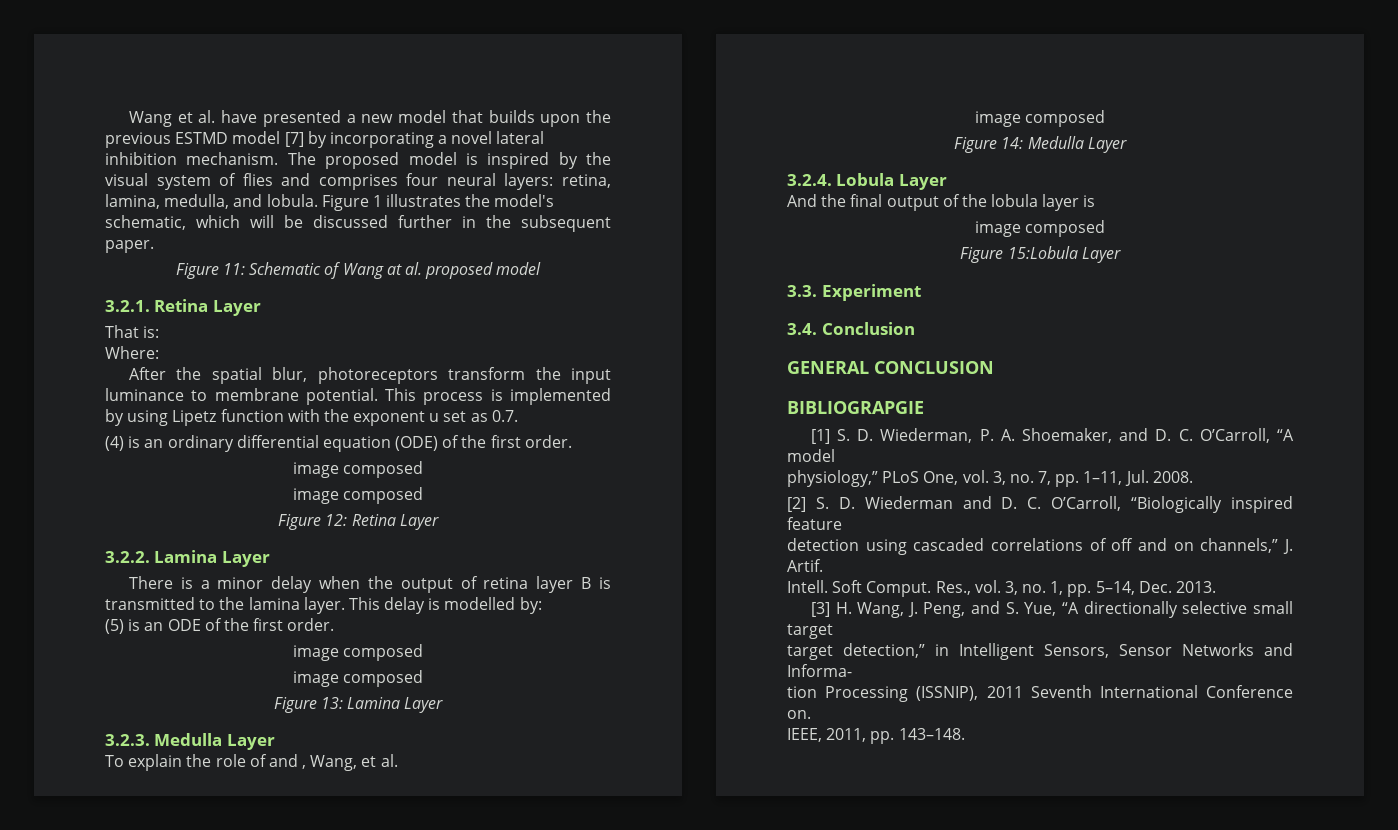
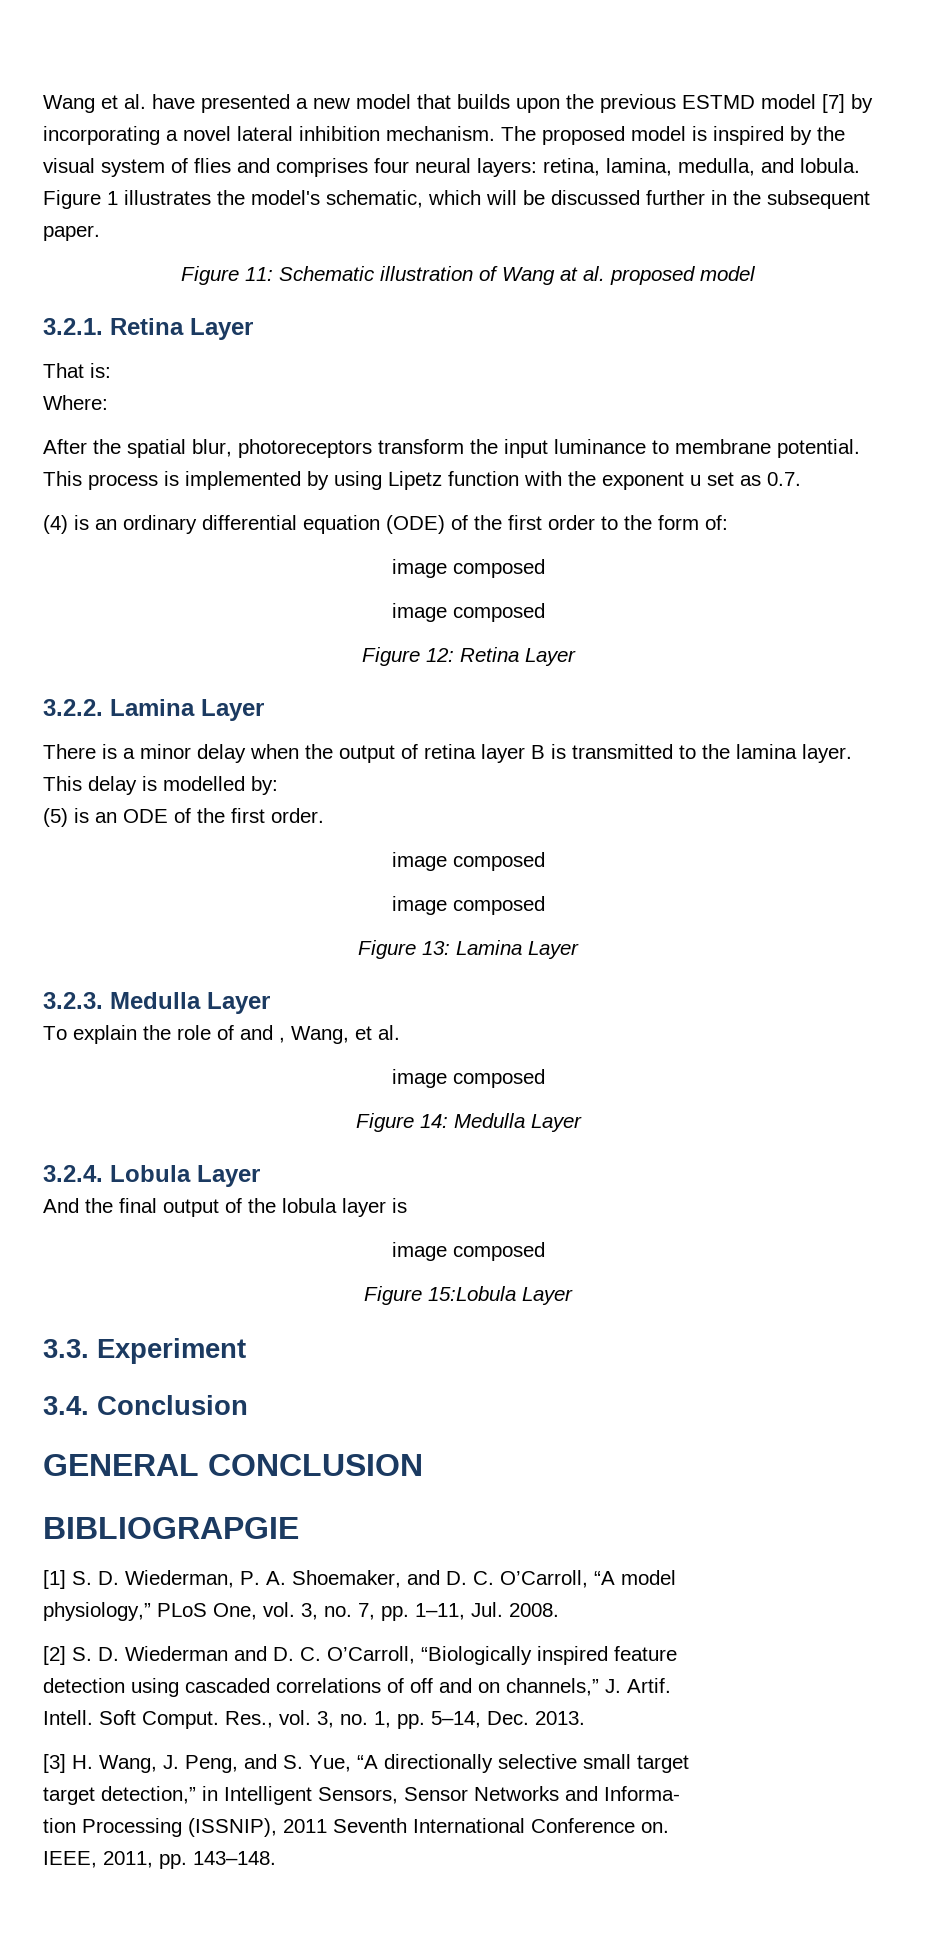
(322, 268) none -> [380,266,473,281] illustration
[524,435,572,448] order. -> [548,515,728,530] order to the form of:

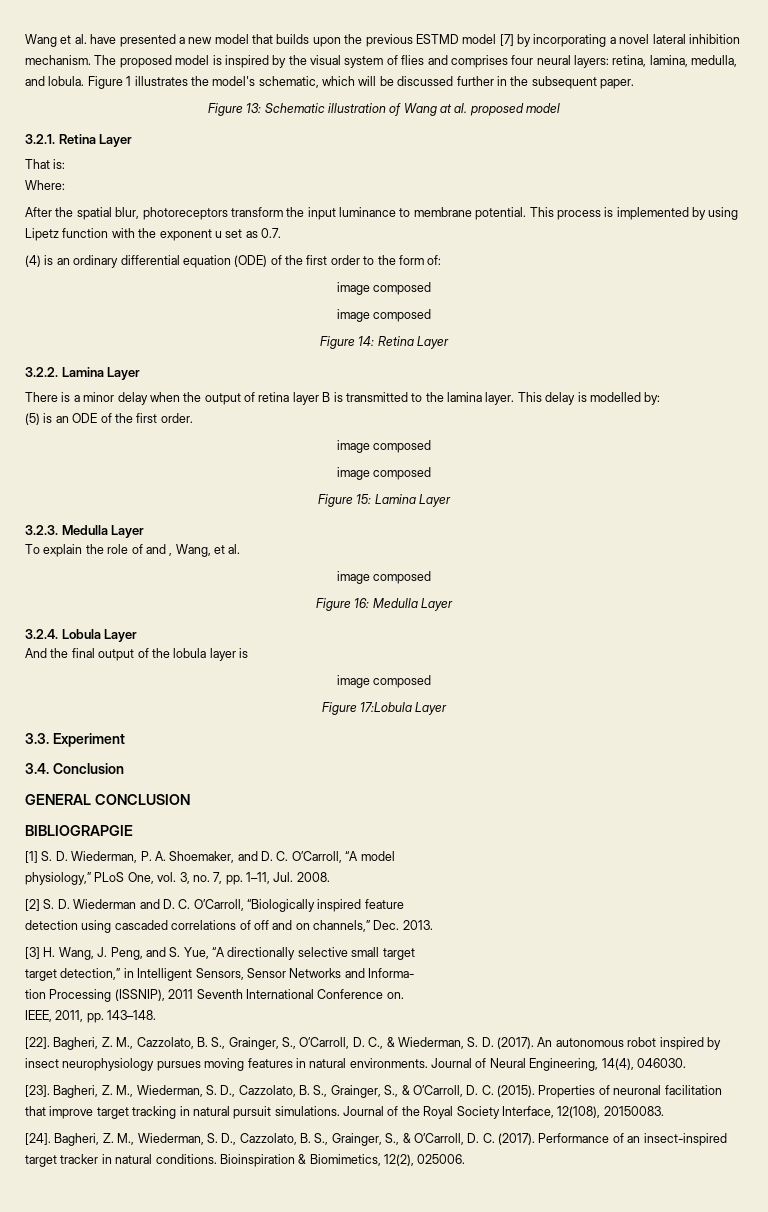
[245,267,273,281] 11: -> [246,103,262,113] 13:
[425,648,454,662] 12: -> [358,336,375,346] 14:
[422,941,450,955] 13: -> [356,494,372,504] 15:
[419,1114,448,1128] 14: -> [354,598,370,608] 16:
[428,1286,516,1301] 15:Lobula -> [360,702,412,712] 17:Lobula
[605,1678,671,1693] [43,1710,481,1729] J. Artif. // Intell. Soft Comput. Res., vol. 3, no. 1, pp. 5–14, -> (370, 926) none
(276, 1858) none -> [25,1037,721,1050] [25,1058,686,1071] [25,1085,722,1098] [25,1106,664,1119] [25,1133,727,1146] [25,1154,466,1167] // [22]. Bagheri, Z. M., Cazzolato, B. S., Grainger, S., OʼCarroll, D. C., & Wiederman, S. D. (2017). An autonomous robot inspired by insect neurophysiology pursues moving features in natural environments. Journal of Neural Engineering, 14(4), 046030. // [23]. Bagheri, Z. M., Wiederman, S. D., Cazzolato, B. S., Grainger, S., & OʼCarroll, D. C. (2015). Properties of neuronal facilitation that improve target tracking in natural pursuit simulations. Journal of the Royal Society Interface, 12(108), 20150083. // [24]. Bagheri, Z. M., Wiederman, S. D., Cazzolato, B. S., Grainger, S., & OʼCarroll, D. C. (2017). Performance of an insect-inspired target tracker in natural conditions. Bioinspiration & Biomimetics, 12(2), 025006.

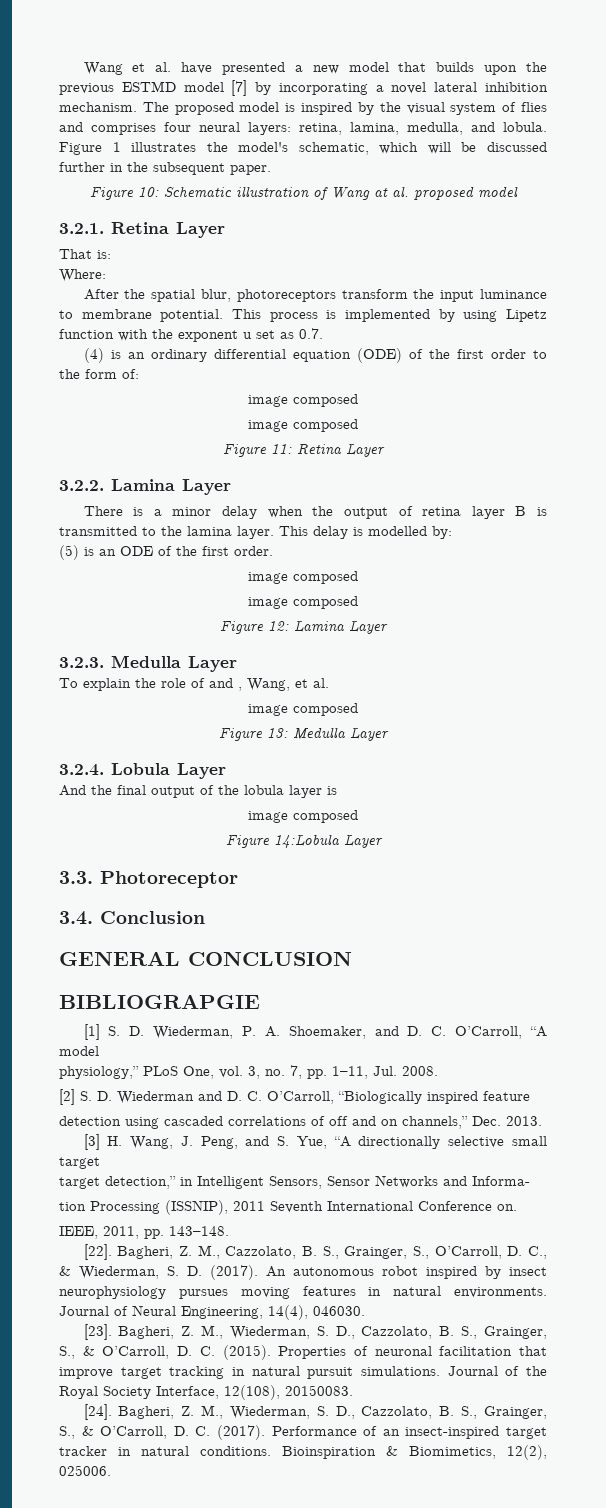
[246,103,262,113] 13: -> [137,187,159,197] 10:
[358,336,375,346] 14: -> [271,444,292,454] 11:
[356,494,372,504] 15: -> [268,621,289,631] 12:
[354,598,370,608] 16: -> [267,728,288,738] 13:
[360,702,412,712] 17:Lobula -> [273,834,340,848] 14:Lobula
[52,733,125,747] Experiment -> [100,871,238,888] Photoreceptor

